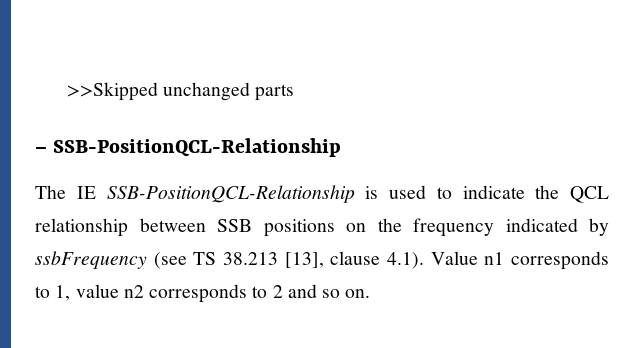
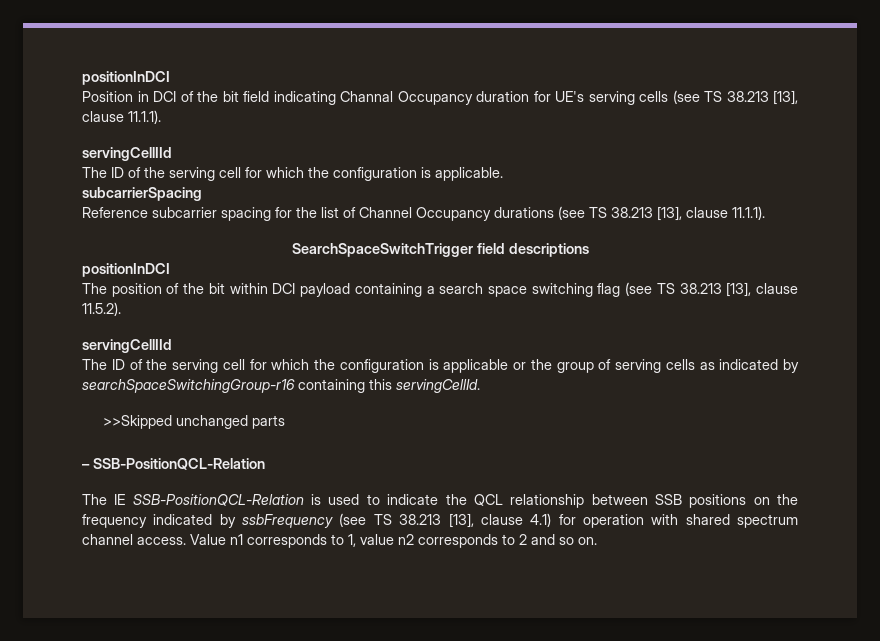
(66, 91) none -> [82,71,170,85] [82,90,798,105] [82,110,161,124] [82,147,172,161] [82,167,503,181] [82,187,202,201] [82,206,765,221] [291,243,589,257] [82,263,170,277] [82,282,798,297] [82,302,121,316] [82,339,172,353] [82,359,799,373] [82,379,480,393] positionInDCI // Position in DCI of the bit field indicating Channal Occupancy duration for UE's serving cells (see TS 38.213 [13], clause 11.1.1). // servingCellIId // The ID of the serving cell for which the configuration is applicable. // subcarrierSpacing // Reference subcarrier spacing for the list of Channel Occupancy durations (see TS 38.213 [13], clause 11.1.1). // SearchSpaceSwitchTrigger field descriptions // positionInDCI // The position of the bit within DCI payload containing a search space switching flag (see TS 38.213 [13], clause 11.5.2). // servingCellIId // The ID of the serving cell for which the configuration is applicable or the group of serving cells as indicated by searchSpaceSwitchingGroup-r16 containing this servingCellId. //
[53,138,342,157] SSB-PositionQCL-Relationship -> [92,458,265,470] SSB-PositionQCL-Relation
[106,185,355,203] SSB-PositionQCL-Relationship -> [132,494,304,506] SSB-PositionQCL-Relation
[387,252,424,269] 4.1). -> [530,513,798,528] [82,534,186,545] 4.1) for operation with shared spectrum channel access.

